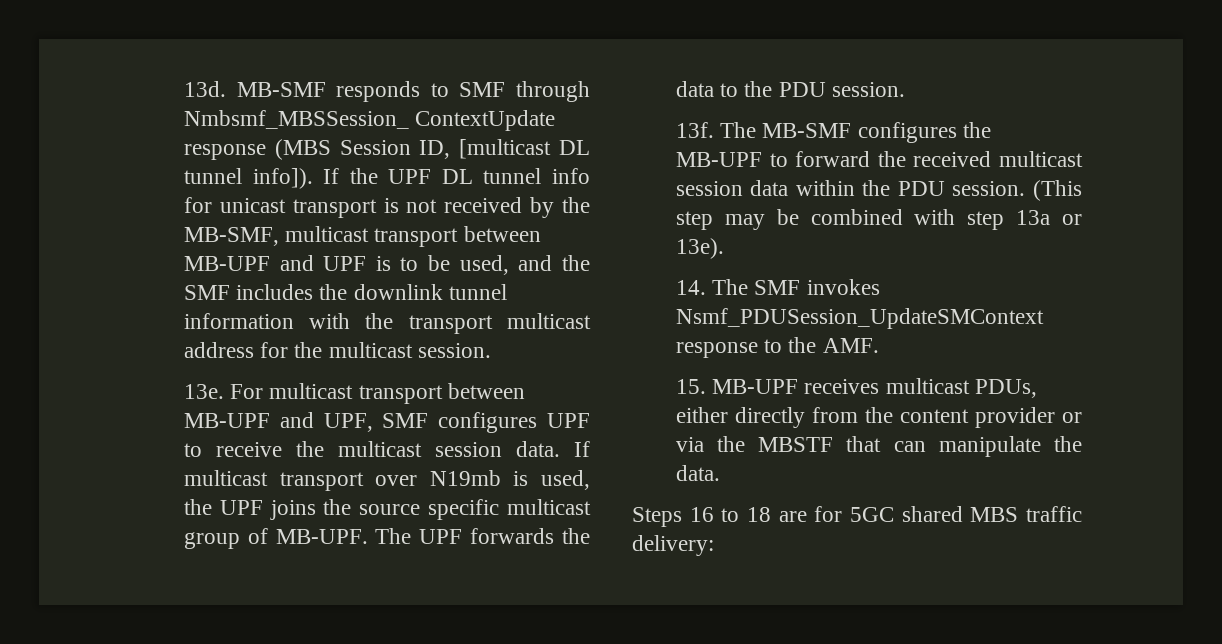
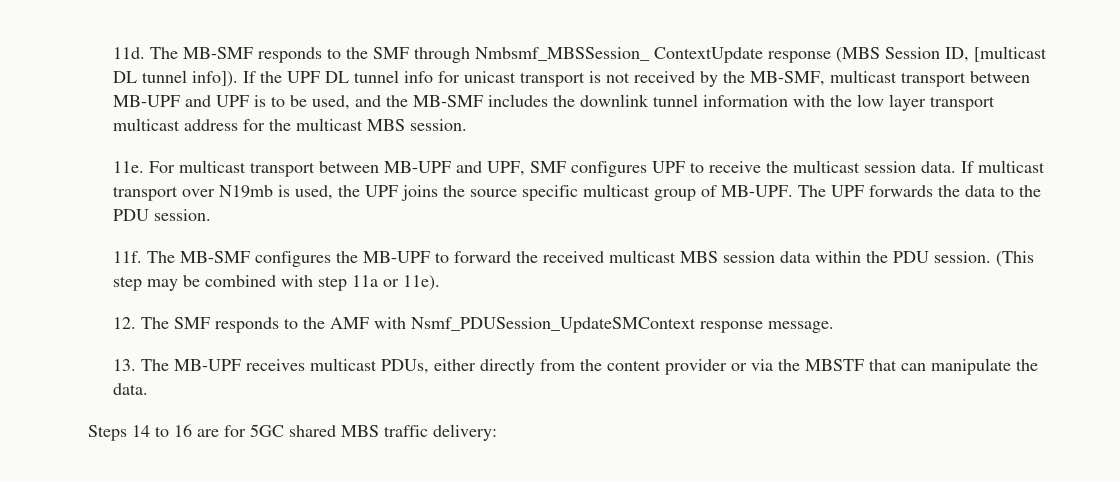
[183,81,226,97] 13d. -> [113,47,179,59] 11d. The
(449, 90) none -> [346,47,369,59] the
[183,285,230,300] SMF -> [413,95,484,107] MB-SMF
(394, 321) none -> [857,94,927,111] low layer
[417,343,491,358] [183,384,224,399] session. // 13e. -> [367,119,468,131] [113,161,145,173] MBS session. // 11e.
[675,122,714,138] 13f. -> [113,251,143,263] 11f.
(1083, 159) none -> [680,251,719,263] MBS
[1016,210,1082,225] [675,238,724,259] [675,279,880,295] [675,308,1044,329] [675,337,879,358] [675,379,706,394] 13a or 13e). // 14. The SMF invokes Nsmf_PDUSession_UpdateSMContext response to the AMF. // 15. -> [352,275,441,291] [113,317,835,333] [113,359,170,371] 11a or 11e). // 12. The SMF responds to the AMF with Nsmf_PDUSession_UpdateSMContext response message. // 13. The
[689,507,771,522] 16 to 18 -> [132,424,192,437] 14 to 16

